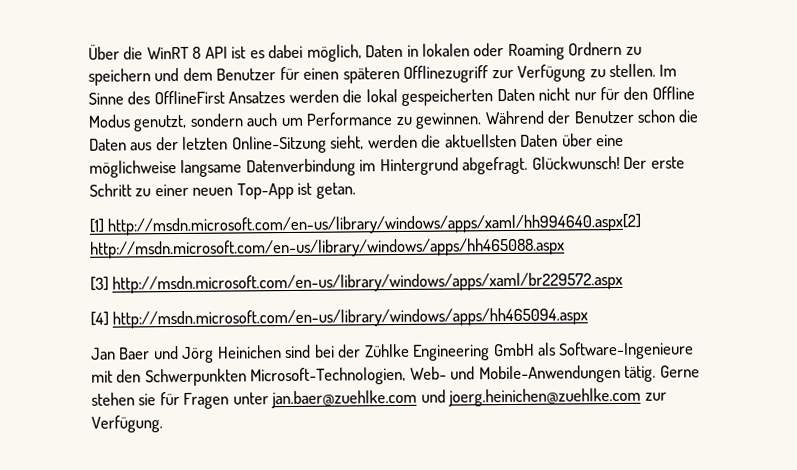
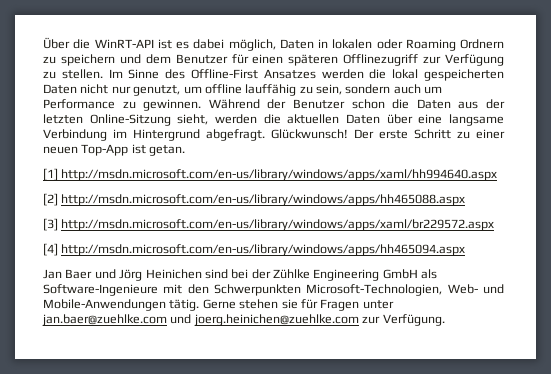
[146,46,228,60] WinRT 8 API -> [94,39,154,48] WinRT-API
[153,90,225,105] OfflineFirst -> [191,69,258,79] Offline-First
[600,86,695,101] [88,114,188,132] für den Offline Modus genutzt, -> [133,84,342,96] genutzt, um offline lauffähig zu sein,
[444,133,517,148] aktuellsten -> [287,114,340,124] aktuellen
[89,158,356,178] möglichweise langsame Datenverbindung -> [449,114,504,126] [43,129,107,141] langsame Verbindung
[107,213,642,236] http://msdn.microsoft.com/en-us/library/windows/apps/xaml/hh994640.aspx[2] -> [61,169,498,181] [43,193,58,206] http://msdn.microsoft.com/en-us/library/windows/apps/xaml/hh994640.aspx // [2]

